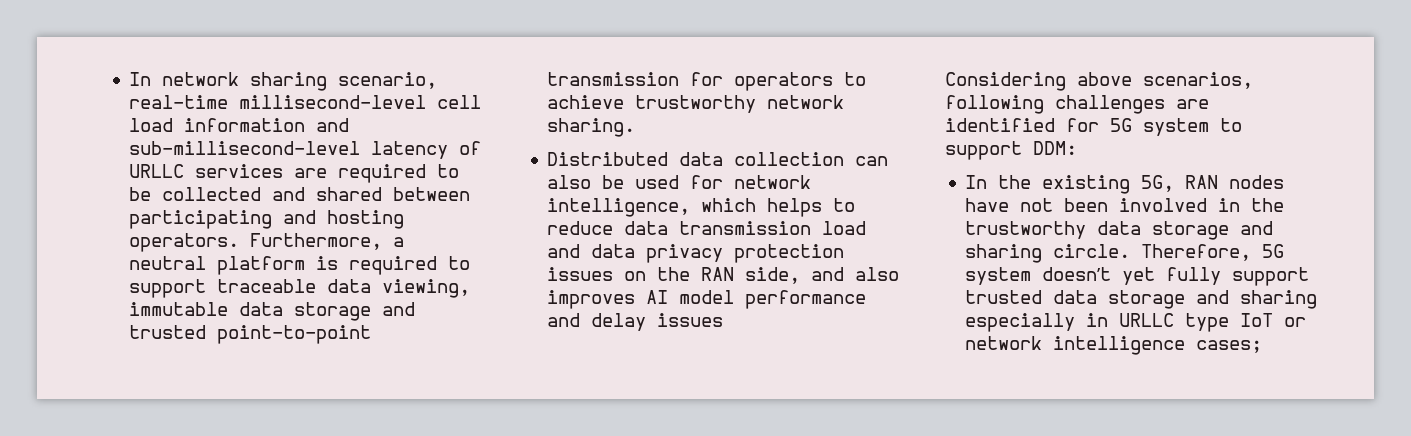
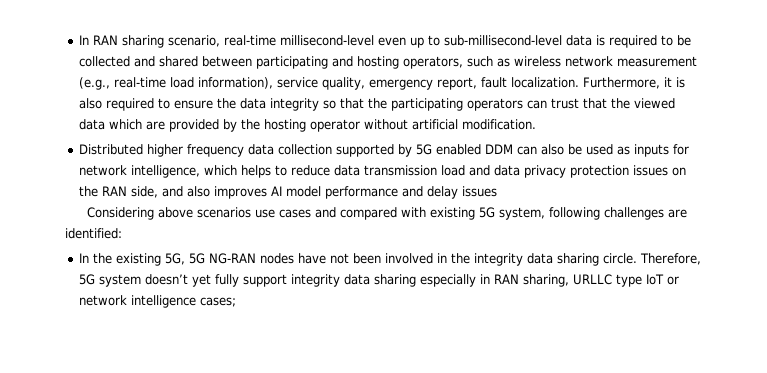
[129,72,240,86] In network -> [78,35,118,45] In RAN
[437,95,482,109] [129,118,350,132] [129,141,482,159] [129,164,328,178] cell load information and sub-millisecond-level latency of URLLC services are -> [377,35,605,48] even up to sub-millisecond-level data is
[129,233,405,252] [129,256,471,275] [129,279,471,298] [129,302,416,321] [129,325,372,344] [547,72,867,91] [547,95,845,113] [547,118,636,137] [547,152,845,166] operators. Furthermore, a neutral platform is required to support traceable data viewing, immutable data storage and trusted point-to-point transmission for operators to achieve trustworthy network sharing. // Distributed data collection -> [402,56,697,69] [78,77,685,90] [78,98,675,111] [78,119,536,132] [78,144,513,157] operators, such as wireless network measurement (e.g., real-time load information), service quality, emergency report, fault localization. Furthermore, it is also required to ensure the data integrity so that the participating operators can trust that the viewed data which are provided by the hosting operator without artificial modification. // Distributed higher frequency data collection supported by 5G enabled DDM
(680, 182) none -> [616,144,669,157] as inputs
[1143,72,1253,89] [945,95,1209,114] [945,118,1242,136] [945,141,1077,160] scenarios, following challenges are identified for 5G system to support DDM: -> [196,207,687,220] [65,228,122,239] scenarios use cases and compared with existing 5G system, following challenges are identified:
[1185,175,1219,189] RAN -> [188,253,256,264] 5G NG-RAN
[965,221,1274,240] trustworthy data storage and -> [473,253,553,266] integrity data
[965,290,1230,309] trusted data storage and -> [290,274,370,287] integrity data
(1109, 320) none -> [493,274,569,287] RAN sharing,

